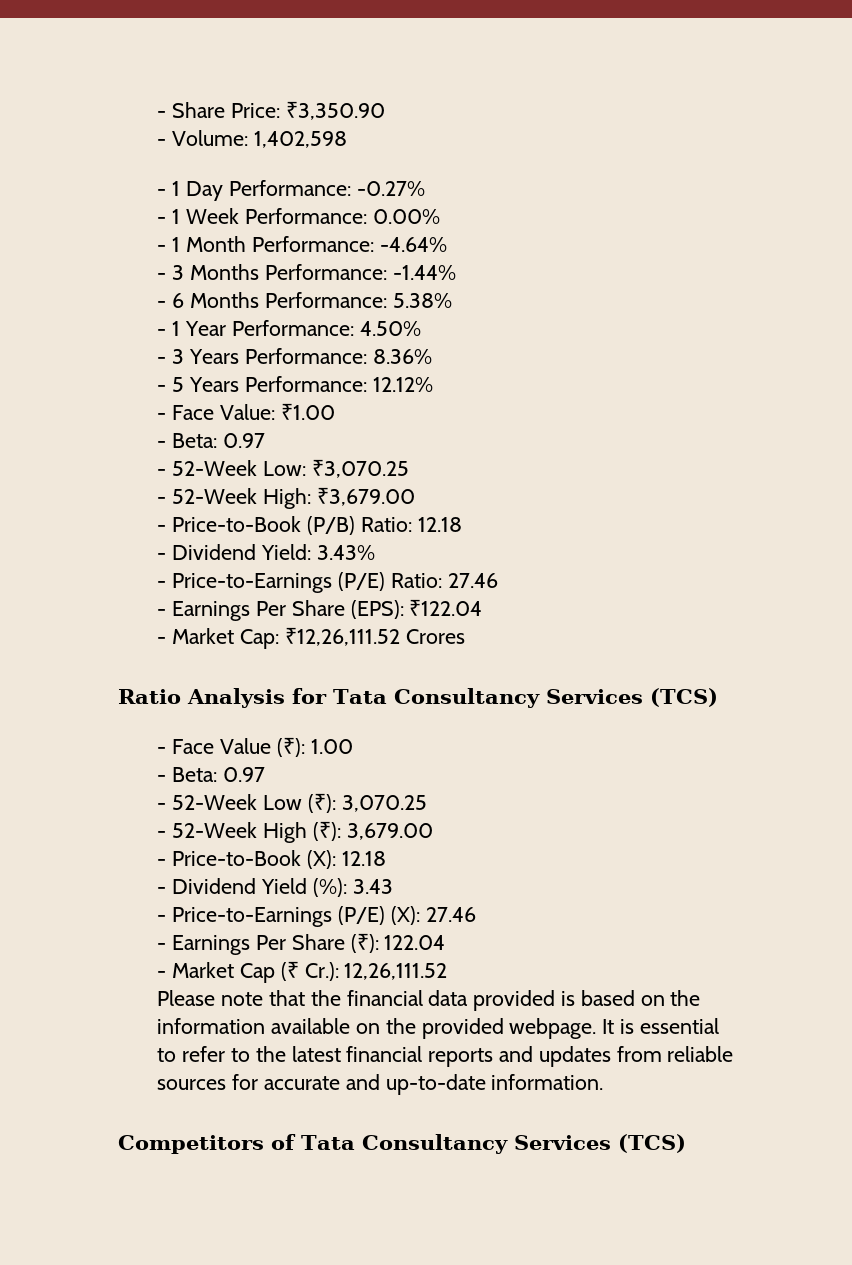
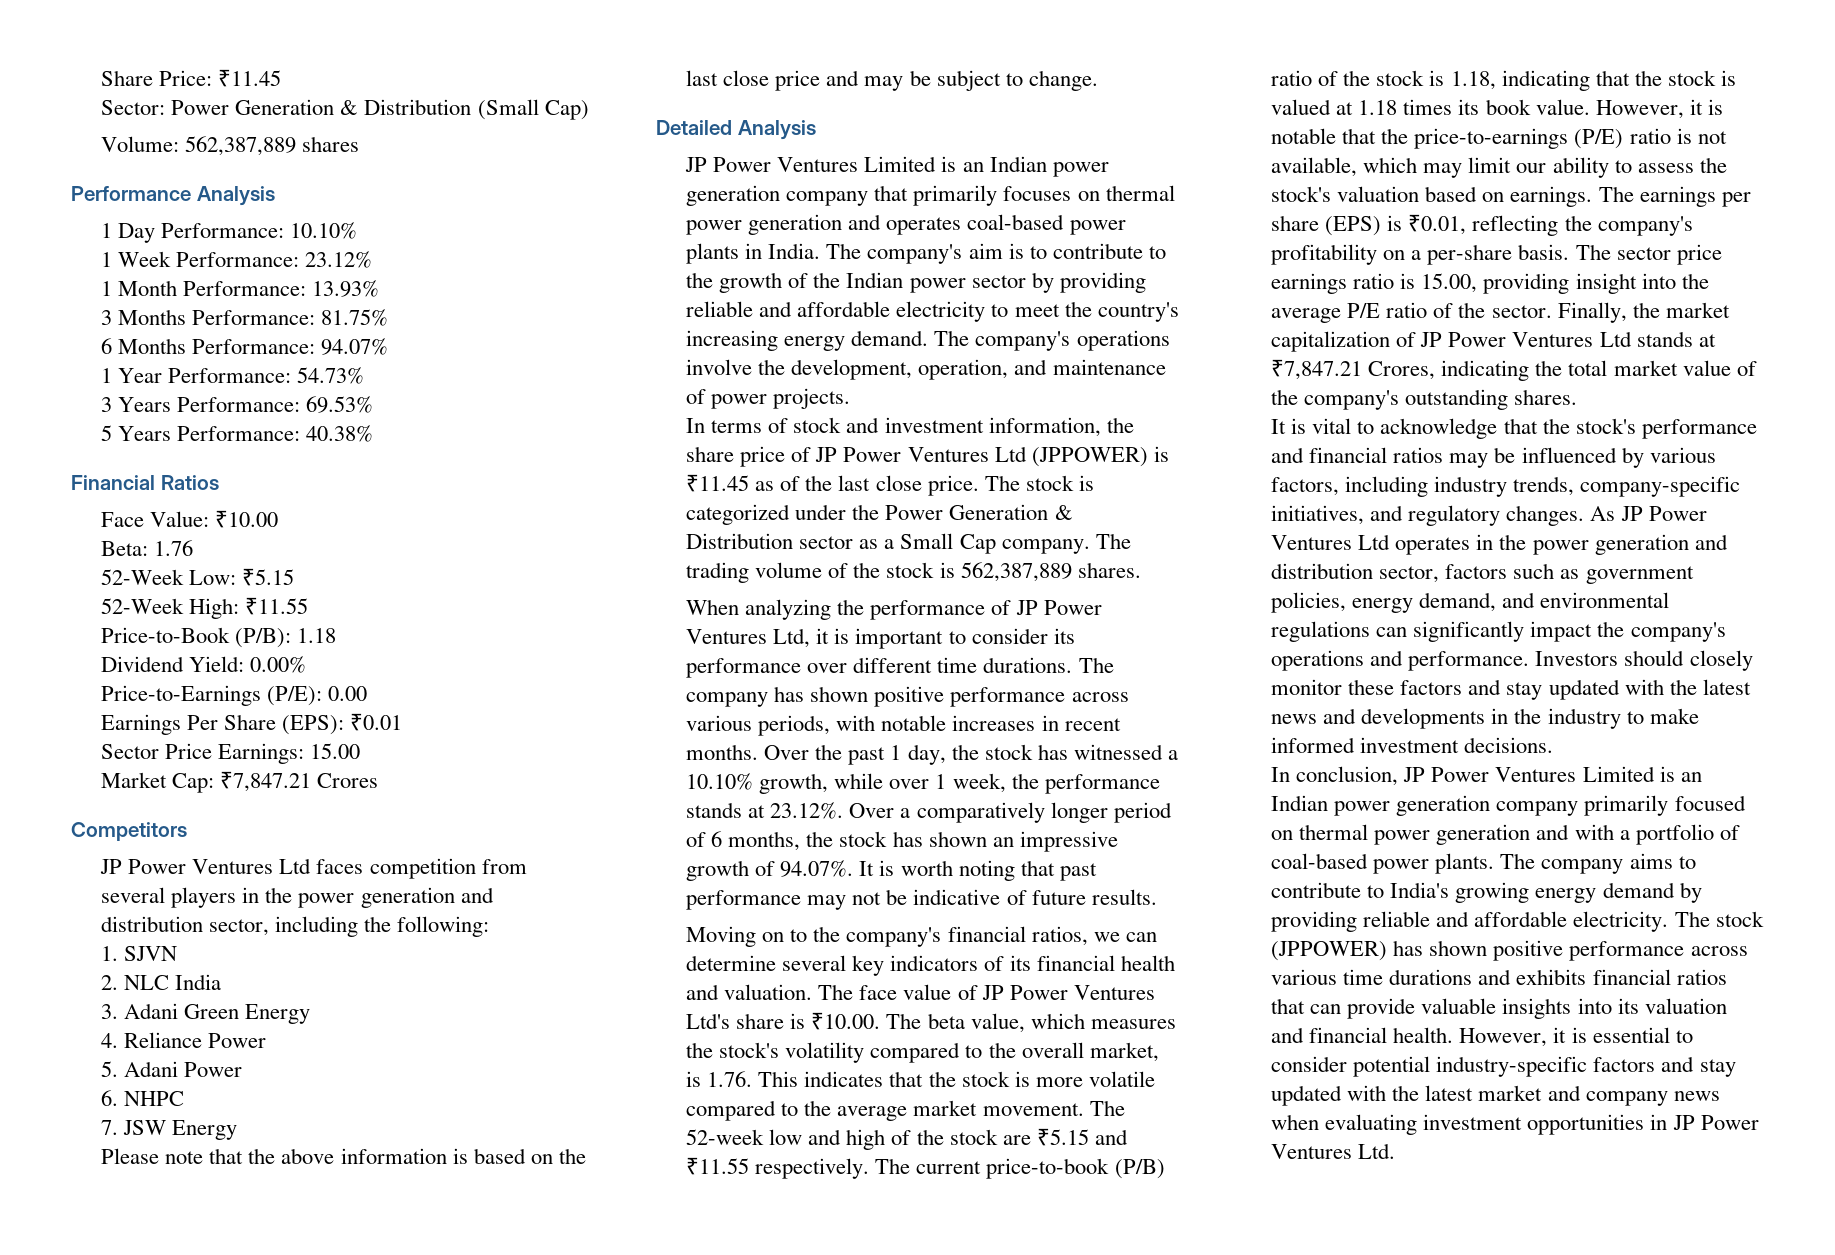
[157,111,167,118] - -> (101, 78) none
[285,101,385,120] [157,130,347,148] [157,189,167,196] ₹3,350.90 // - Volume: 1,402,598 // - -> [218,69,282,87] [101,99,589,120] [101,136,360,156] [71,186,275,206] ₹11.45 // Sector: Power Generation & Distribution (Small Cap) // Volume: 562,387,889 shares // Performance Analysis //
[356,181,425,196] [157,217,167,224] -0.27% // - -> [290,222,358,239] 10.10% //
[372,209,440,224] [157,245,167,252] 0.00% // - -> [305,251,373,268] 23.12% //
[379,237,447,252] [157,273,167,280] -4.64% // - -> [312,280,380,297] 13.93% //
[392,265,456,280] [157,301,167,308] -1.44% // - -> [321,309,389,326] 81.75% //
[392,293,452,308] [157,329,167,336] 5.38% // - -> [321,338,389,355] 94.07% //
[359,321,421,336] [157,357,167,364] 4.50% // - -> [297,367,365,384] 54.73% //
[372,349,432,364] [157,385,167,392] 8.36% // - -> [306,396,374,413] 69.53% //
[372,377,433,392] [157,403,335,420] [157,433,265,448] [157,459,409,478] [157,487,415,509] [157,516,462,535] [157,544,375,560] [157,572,498,593] [157,599,483,621] [157,637,167,644] 12.12% // - Face Value: ₹1.00 // - Beta: 0.97 // - 52-Week Low: ₹3,070.25 // - 52-Week High: ₹3,679.00 // - Price-to-Book (P/B) Ratio: 12.18 // - Dividend Yield: 3.43% // - Price-to-Earnings (P/E) Ratio: 27.46 // - Earnings Per Share (EPS): ₹122.04 // - -> [306,425,374,442] [71,475,219,490] [101,510,279,528] [101,540,194,556] [101,568,295,586] [101,597,309,619] [101,627,337,648] [101,656,307,673] [101,685,368,706] [101,713,403,735] [101,743,361,764] 40.38% // Financial Ratios // Face Value: ₹10.00 // Beta: 1.76 // 52-Week Low: ₹5.15 // 52-Week High: ₹11.55 // Price-to-Book (P/B): 1.18 // Dividend Yield: 0.00% // Price-to-Earnings (P/E): 0.00 // Earnings Per Share (EPS): ₹0.01 // Sector Price Earnings: 15.00 //
[284,627,400,646] ₹12,26,111.52 -> [220,771,312,792] ₹7,847.21
[118,688,718,708] [157,737,353,757] [157,767,265,782] [157,793,427,813] [157,821,433,843] [157,850,386,869] [157,878,393,897] [157,906,476,927] [157,933,446,955] [157,961,448,983] Ratio Analysis for Tata Consultancy Services (TCS) // - Face Value (₹): 1.00 // - Beta: 0.97 // - 52-Week Low (₹): 3,070.25 // - 52-Week High (₹): 3,679.00 // - Price-to-Book (X): 12.18 // - Dividend Yield (%): 3.43 // - Price-to-Earnings (P/E) (X): 27.46 // - Earnings Per Share (₹): 122.04 // - Market Cap (₹ Cr.): 12,26,111.52 -> [71,822,187,841] [100,858,527,879] [101,887,494,908] [101,916,490,937] [101,946,178,961] [101,974,222,990] [101,1003,311,1024] [101,1032,267,1048] [101,1061,243,1077] [101,1090,185,1106] [101,1120,238,1140] Competitors // JP Power Ventures Ltd faces competition from several players in the power generation and distribution sector, including the following: // 1. SJVN // 2. NLC India // 3. Adani Green Energy // 4. Reliance Power // 5. Adani Power // 6. NHPC // 7. JSW Energy
[346,990,556,1011] financial data provided -> [281,1148,447,1164] above information
[157,1018,719,1039] [157,1046,734,1067] [157,1074,604,1095] [118,1134,686,1154] information available on the provided webpage. It is essential to refer to the latest financial reports and updates from reliable sources for accurate and up-to-date information. // Competitors of Tata Consultancy Services (TCS) -> [686,70,1098,91] [656,120,816,140] [685,156,1109,177] [686,185,1175,206] [686,214,1126,235] [686,243,1166,264] [686,272,1146,293] [686,301,1179,322] [686,330,1170,351] [686,359,1166,380] [686,388,851,409] [686,417,1134,437] [686,446,1169,467] [686,474,1094,496] [686,504,1073,525] [686,533,1131,554] [686,562,1141,583] [686,599,1102,620] [686,628,1075,649] [686,657,1114,678] [686,686,1129,707] [686,715,1121,736] [686,744,1178,765] [686,773,1160,794] [686,802,1172,823] [686,831,1118,852] [686,860,1097,881] [686,889,1157,910] [686,926,1157,947] [686,955,1175,976] [686,984,1155,1000] [686,1012,1176,1033] [686,1042,1159,1063] [686,1071,1155,1087] [686,1100,1125,1121] [686,1128,1128,1150] [686,1157,1165,1179] [1271,70,1736,91] [1271,99,1723,119] [1271,128,1727,149] [1271,157,1727,178] [1271,186,1751,207] [1271,214,1693,236] [1271,244,1722,265] [1271,273,1709,294] [1271,302,1730,323] [1271,331,1716,352] [1271,359,1757,381] [1271,389,1578,410] [1271,418,1757,439] [1271,447,1716,468] [1271,476,1741,497] [1271,505,1707,526] [1271,534,1728,555] [1271,563,1694,584] [1271,592,1670,613] [1271,621,1726,642] [1271,650,1753,671] [1271,679,1751,700] [1271,708,1699,729] [1271,737,1554,753] [1271,766,1702,786] [1271,795,1746,816] [1271,824,1740,845] [1271,853,1696,874] [1271,882,1702,903] [1271,911,1764,932] [1271,940,1748,961] [1271,969,1727,985] [1271,998,1727,1019] [1271,1027,1693,1047] [1271,1056,1736,1077] [1271,1085,1720,1106] [1271,1114,1759,1135] [1271,1143,1396,1159] last close price and may be subject to change. // Detailed Analysis // JP Power Ventures Limited is an Indian power generation company that primarily focuses on thermal power generation and operates coal-based power plants in India. The company's aim is to contribute to the growth of the Indian power sector by providing reliable and affordable electricity to meet the country's increasing energy demand. The company's operations involve the development, operation, and maintenance of power projects. // In terms of stock and investment information, the share price of JP Power Ventures Ltd (JPPOWER) is ₹11.45 as of the last close price. The stock is categorized under the Power Generation & Distribution sector as a Small Cap company. The trading volume of the stock is 562,387,889 shares. // When analyzing the performance of JP Power Ventures Ltd, it is important to consider its performance over different time durations. The company has shown positive performance across various periods, with notable increases in recent months. Over the past 1 day, the stock has witnessed a 10.10% growth, while over 1 week, the performance stands at 23.12%. Over a comparatively longer period of 6 months, the stock has shown an impressive growth of 94.07%. It is worth noting that past performance may not be indicative of future results. // Moving on to the company's financial ratios, we can determine several key indicators of its financial health and valuation. The face value of JP Power Ventures Ltd's share is ₹10.00. The beta value, which measures the stock's volatility compared to the overall market, is 1.76. This indicates that the stock is more volatile compared to the average market movement. The 52-week low and high of the stock are ₹5.15 and ₹11.55 respectively. The current price-to-book (P/B) ratio of the stock is 1.18, indicating that the stock is valued at 1.18 times its book value. However, it is notable that the price-to-earnings (P/E) ratio is not available, which may limit our ability to assess the stock's valuation based on earnings. The earnings per share (EPS) is ₹0.01, reflecting the company's profitability on a per-share basis. The sector price earnings ratio is 15.00, providing insight into the average P/E ratio of the sector. Finally, the market capitalization of JP Power Ventures Ltd stands at ₹7,847.21 Crores, indicating the total market value of the company's outstanding shares. // It is vital to acknowledge that the stock's performance and financial ratios may be influenced by various factors, including industry trends, company-specific initiatives, and regulatory changes. As JP Power Ventures Ltd operates in the power generation and distribution sector, factors such as government policies, energy demand, and environmental regulations can significantly impact the company's operations and performance. Investors should closely monitor these factors and stay updated with the latest news and developments in the industry to make informed investment decisions. // In conclusion, JP Power Ventures Limited is an Indian power generation company primarily focused on thermal power generation and with a portfolio of coal-based power plants. The company aims to contribute to India's growing energy demand by providing reliable and affordable electricity. The stock (JPPOWER) has shown positive performance across various time durations and exhibits financial ratios that can provide valuable insights into its valuation and financial health. However, it is essential to consider potential industry-specific factors and stay updated with the latest market and company news when evaluating investment opportunities in JP Power Ventures Ltd.

